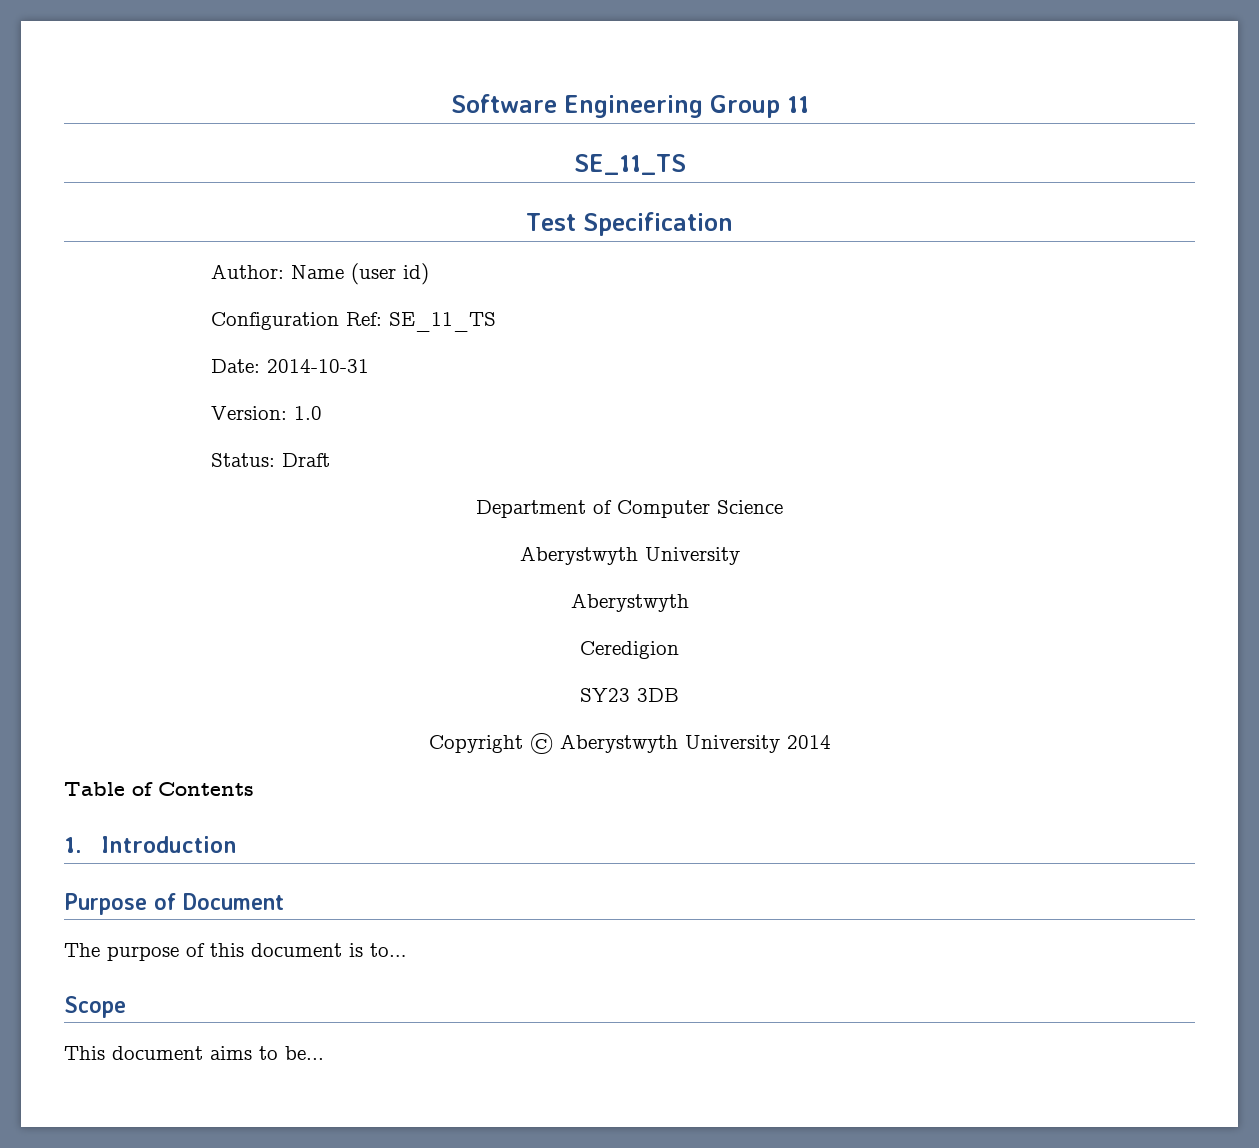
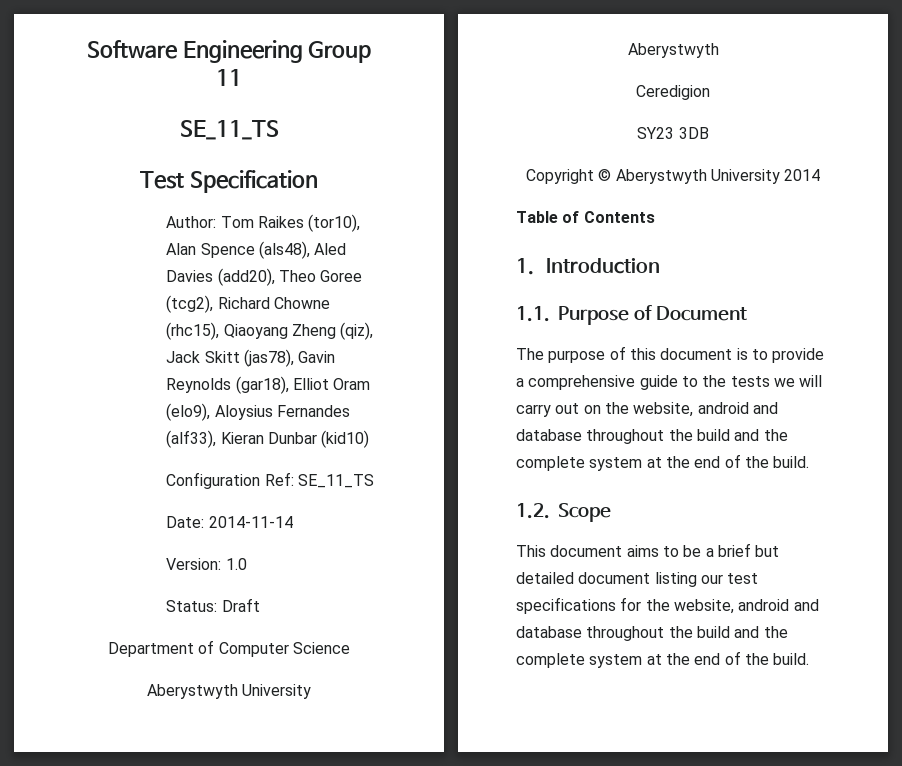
[290,263,429,285] Name (user id) -> [220,214,361,232] [166,241,347,259] [166,268,363,286] [166,295,330,313] [166,322,374,340] [166,349,336,367] [166,376,371,394] [166,403,350,421] [166,430,370,448] Tom Raikes (tor10), Alan Spence (als48), Aled Davies (add20), Theo Goree (tcg2), Richard Chowne (rhc15), Qiaoyang Zheng (qiz), Jack Skitt (jas78), Gavin Reynolds (gar18), Elliot Oram (elo9), Aloysius Fernandes (alf33), Kieran Dunbar (kid10)
[266,359,369,373] 2014-10-31 -> [208,516,293,528] 2014-11-14
(237, 844) none -> [516,306,550,322] 1.1.
[370,943,407,957] to… // -> [751,348,825,363] [516,375,823,390] [516,402,778,417] [516,429,788,444] [516,454,810,471] [516,503,550,519] to provide a comprehensive guide to the tests we will carry out on the website, android and database throughout the build and the complete system at the end of the build. // 1.2.
[285,1046,324,1060] be... -> [683,543,780,557] [516,572,759,587] [516,597,819,614] [516,626,788,641] [516,651,810,668] be a brief but detailed document listing our test specifications for the website, android and database throughout the build and the complete system at the end of the build.

